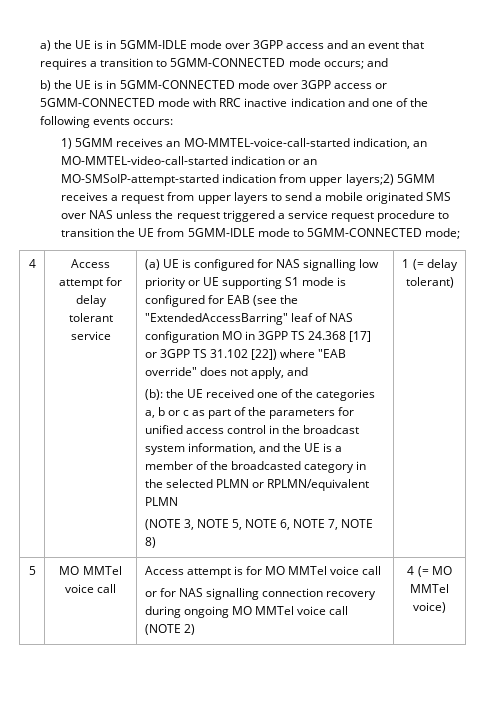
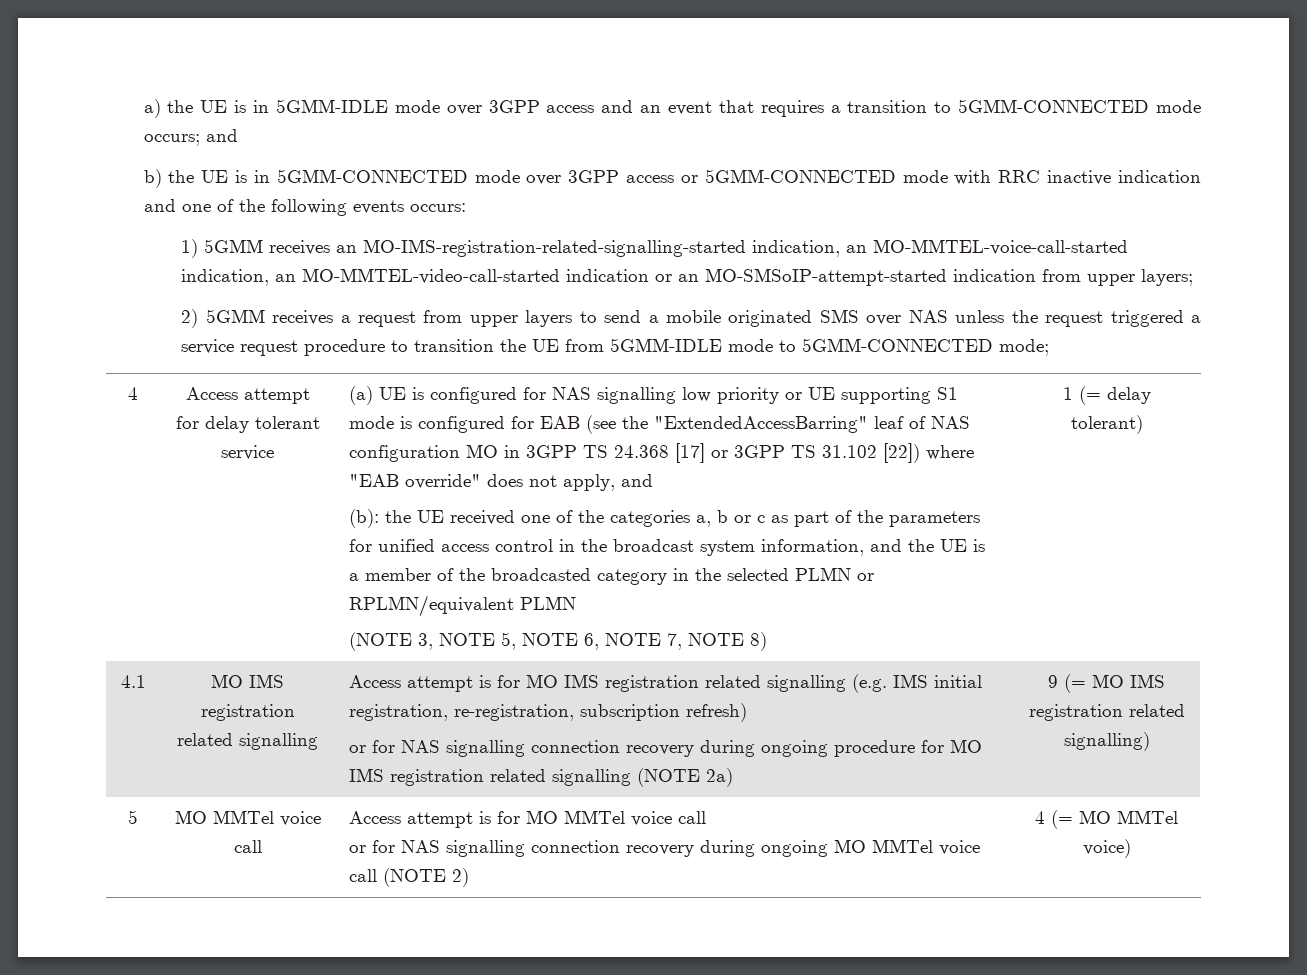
(181, 144) none -> [363,239,868,257] MO-IMS-registration-related-signalling-started indication, an
[345,174,394,186] layers;2) -> [1141,269,1194,286] [181,309,199,328] layers; // 2)
(454, 282) none -> [120,675,146,688] [211,674,284,688] [200,704,295,721] [177,733,318,750] [348,674,982,693] [348,703,747,722] [348,739,982,757] [348,768,733,787] [1048,674,1165,693] [1028,704,1185,721] [1063,732,1150,751] // 4.1 | MO IMS registration related signalling | Access attempt is for MO IMS registration related signalling (e.g. IMS initial registration, re-registration, subscription refresh) // or for NAS signalling connection recovery during ongoing procedure for MO IMS registration related signalling (NOTE 2a) | 9 (= MO IMS registration related signalling)

